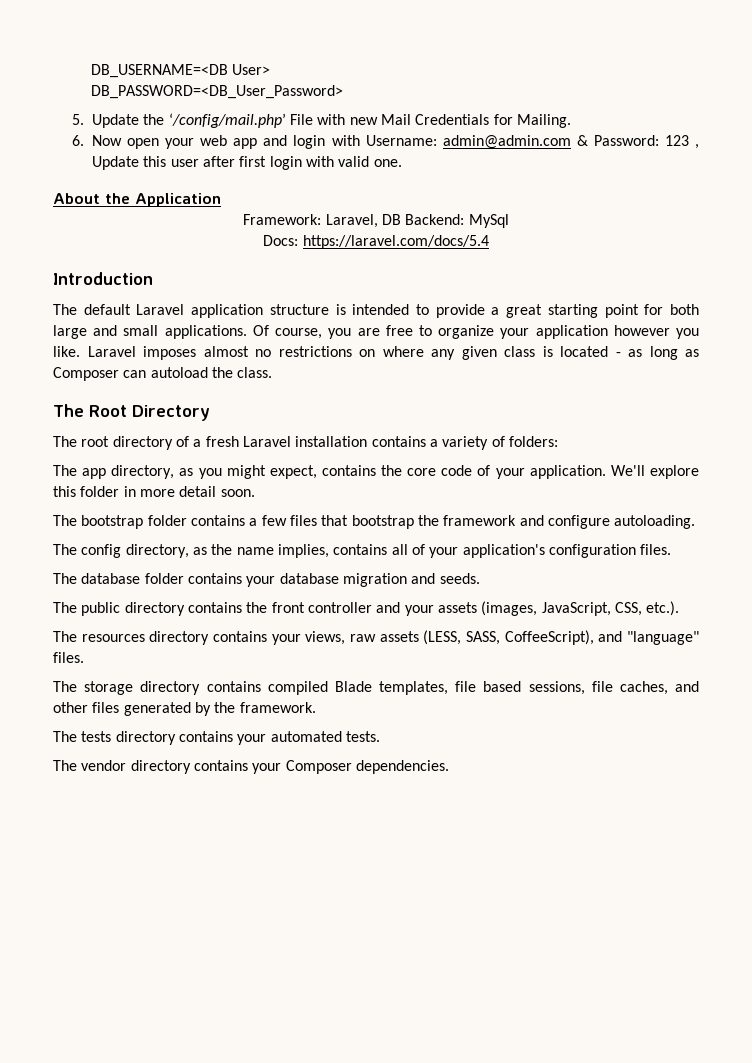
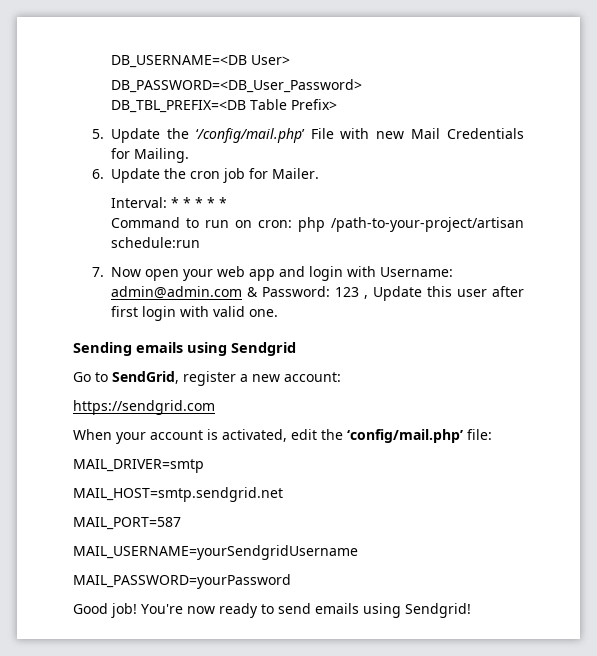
(344, 92) none -> [110,99,337,113] // DB_TBL_PREFIX=<DB Table Prefix>
(85, 140) none -> [110,168,319,183] [110,197,227,208] [110,217,524,232] [110,237,200,248] [91,267,104,277] Update the cron job for Mailer. // Interval: * * * * * // Command to run on cron: php /path-to-your-project/artisan schedule:run // 7.
[53,193,221,207] [243,214,509,228] [263,235,489,249] [53,272,153,285] [53,304,699,318] [53,325,699,339] [53,346,699,360] [53,367,273,381] [53,404,210,421] [53,436,558,450] [53,465,699,479] [53,486,255,497] [53,515,696,529] [53,544,672,558] [53,573,480,587] [53,601,680,616] [53,630,699,645] [53,652,84,663] [53,681,699,695] [53,702,316,716] [53,731,380,745] [53,760,449,774] About the Application // Framework: Laravel, DB Backend: MySql // Docs: https://laravel.com/docs/5.4 // Introduction // The default Laravel application structure is intended to provide a great starting point for both large and small applications. Of course, you are free to organize your application however you like. Laravel imposes almost no restrictions on where any given class is located - as long as Composer can autoload the class. // The Root Directory // The root directory of a fresh Laravel installation contains a variety of folders: // The app directory, as you might expect, contains the core code of your application. We'll explore this folder in more detail soon. // The bootstrap folder contains a few files that bootstrap the framework and configure autoloading. // The config directory, as the name implies, contains all of your application's configuration files. // The database folder contains your database migration and seeds. // The public directory contains the front controller and your assets (images, JavaScript, CSS, etc.). // The resources directory contains your views, raw assets (LESS, SASS, CoffeeScript), and "language" files. // The storage directory contains compiled Blade templates, file based sessions, file caches, and other files generated by the framework. // The tests directory contains your automated tests. // The vendor directory contains your Composer dependencies. -> [73,342,296,356] [73,371,341,386] [73,400,215,415] [73,429,492,444] [73,459,204,473] [73,487,283,502] [73,517,181,530] [73,545,358,560] [73,574,291,589] [73,603,471,618] Sending emails using Sendgrid // Go to SendGrid, register a new account: // https://sendgrid.com // When your account is activated, edit the ‘config/mail.php’ file: // MAIL_DRIVER=smtp // MAIL_HOST=smtp.sendgrid.net // MAIL_PORT=587 // MAIL_USERNAME=yourSendgridUsername // MAIL_PASSWORD=yourPassword // Good job! You're now ready to send emails using Sendgrid!

